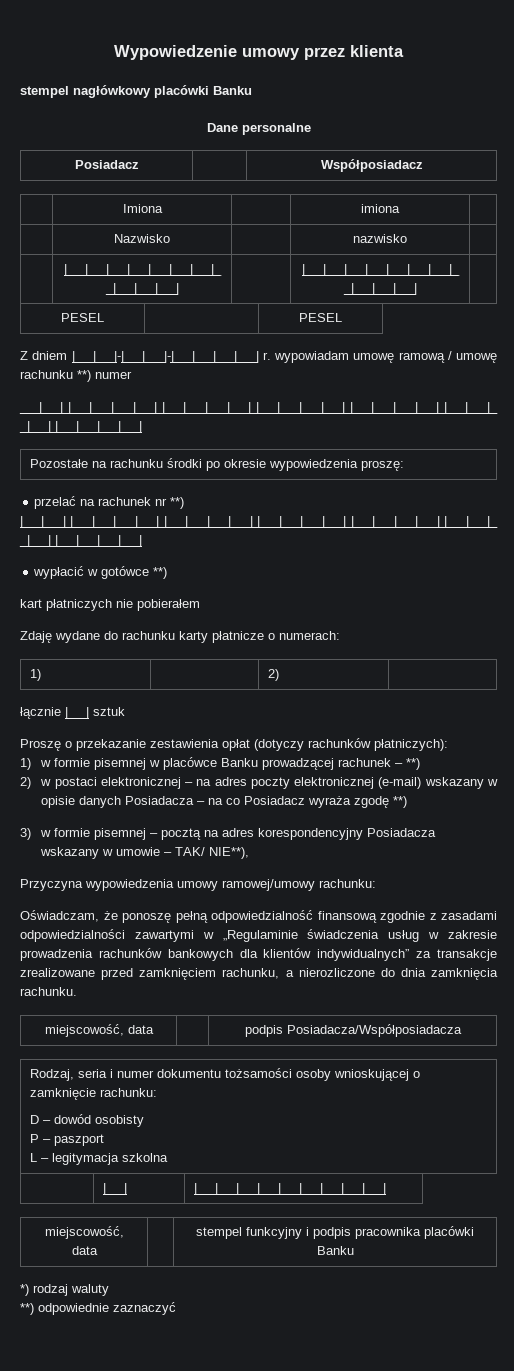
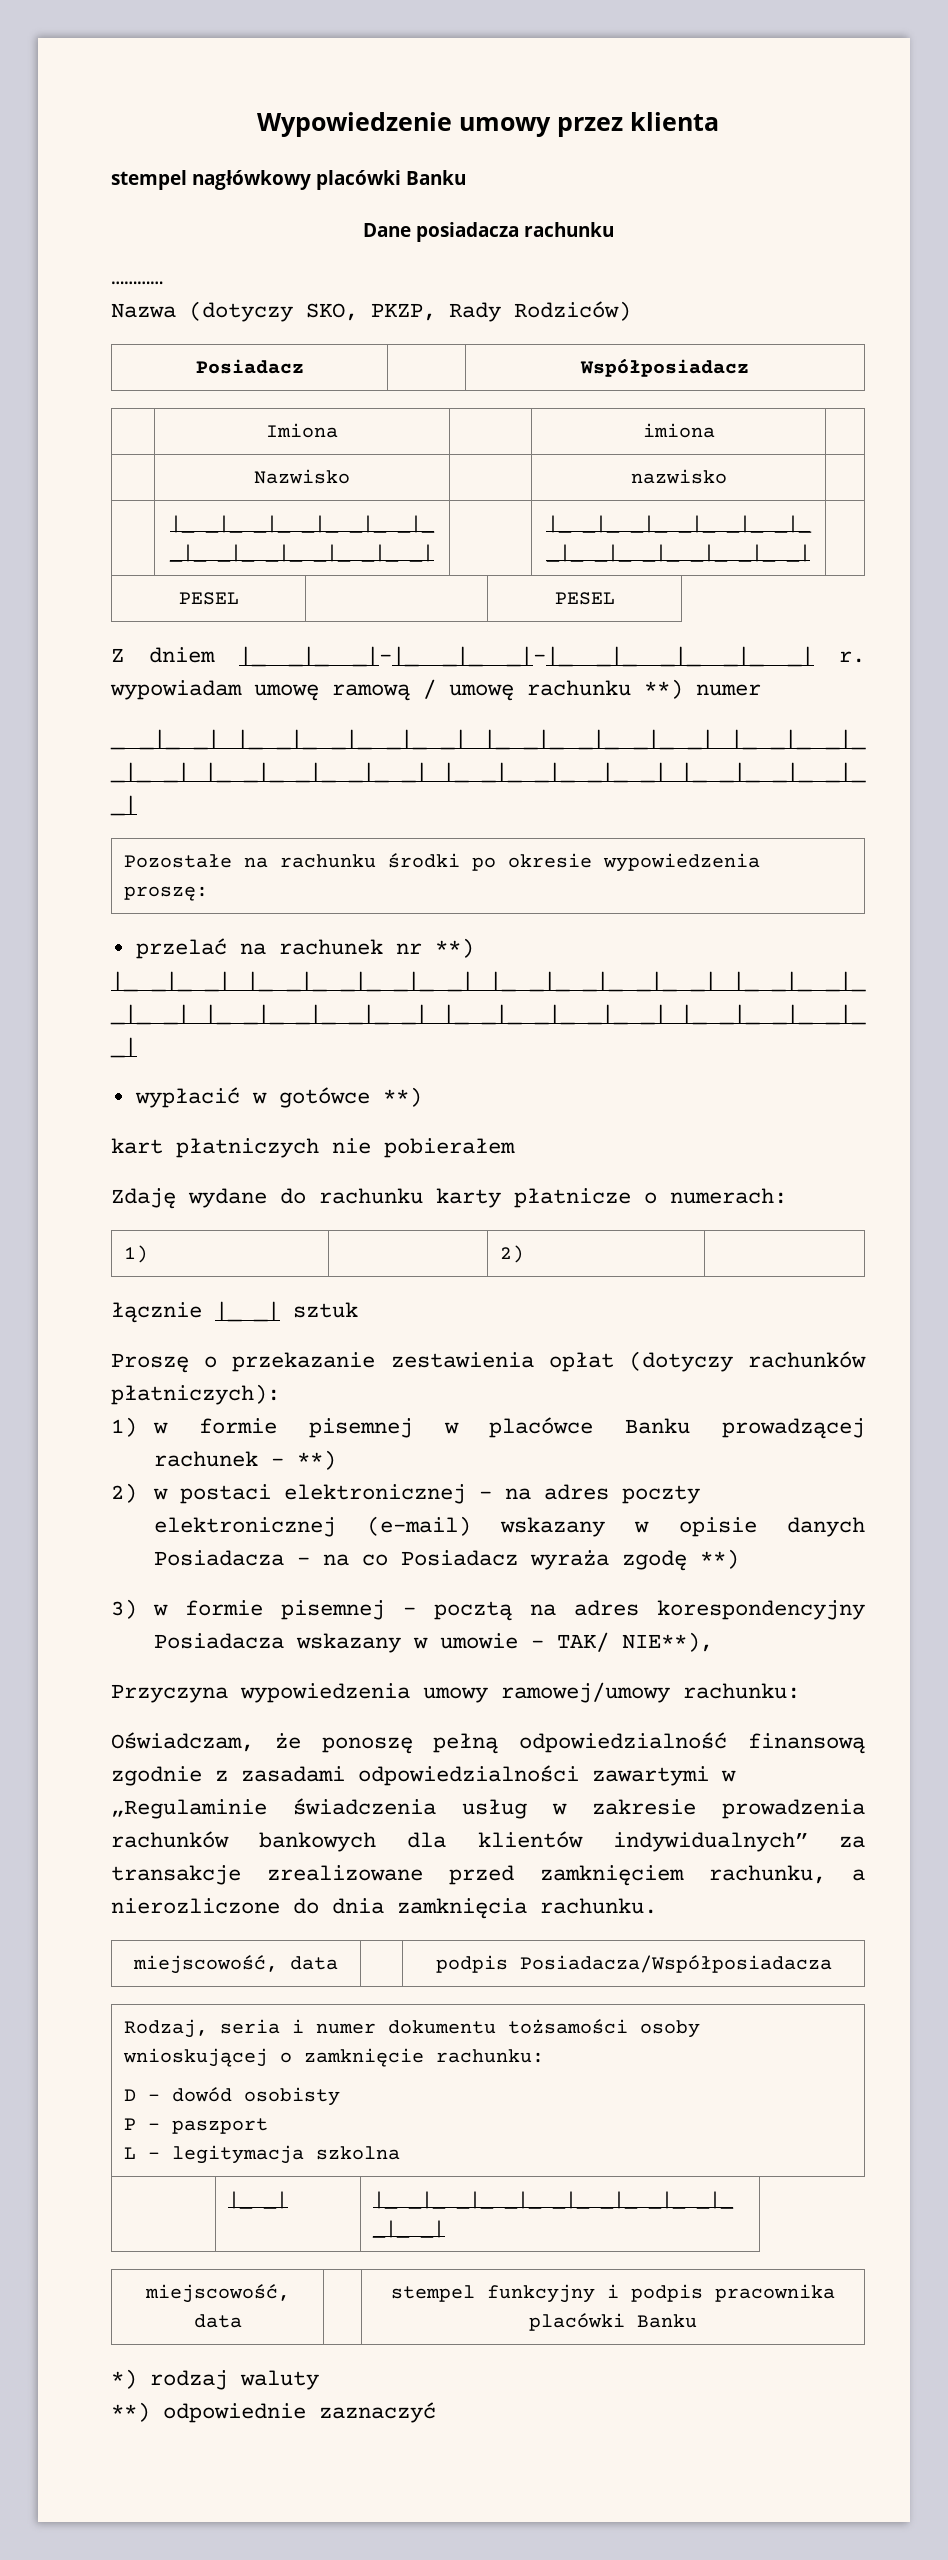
[241,123,311,135] personalne -> [415,222,614,242] [111,281,163,285] [111,301,631,322] posiadacza rachunku // ………… // Nazwa (dotyczy SKO, PKZP, Rady Rodziców)

